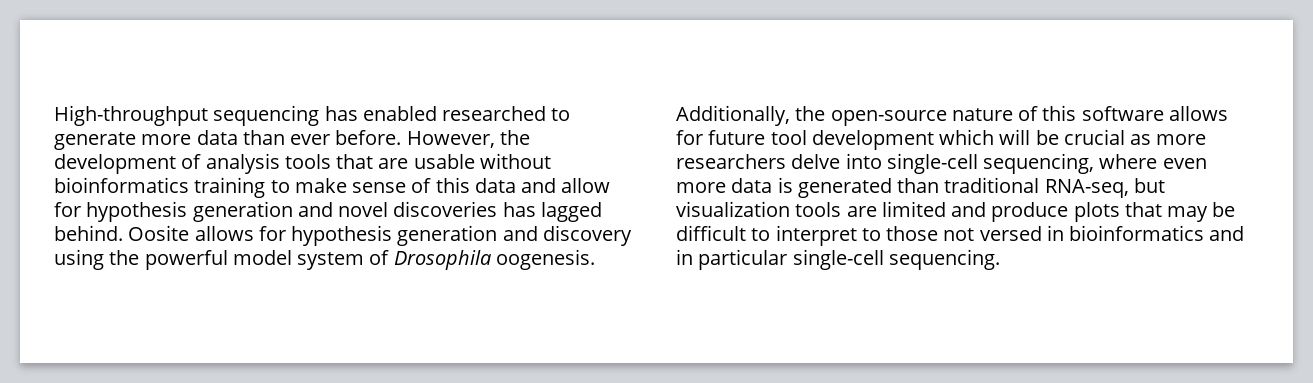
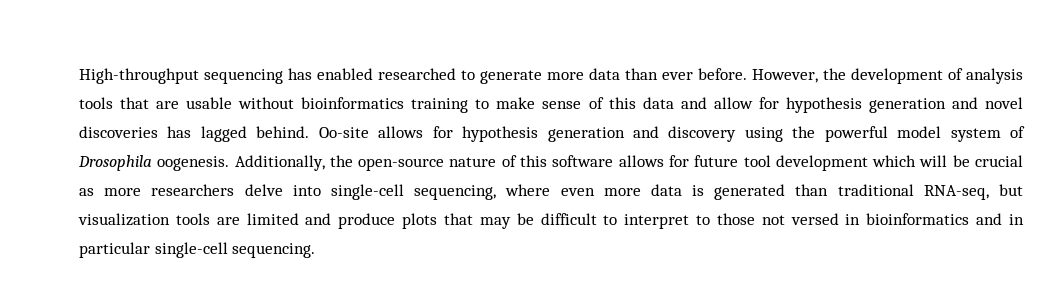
[128,225,190,241] Oosite -> [318,127,369,138] Oo-site

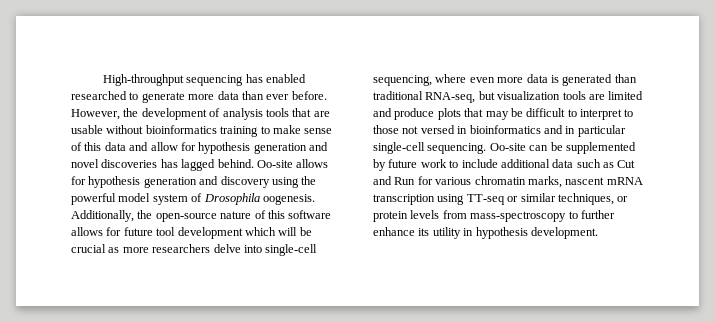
(316, 250) none -> [489,142,636,154] [373,159,636,171] [373,176,643,188] [373,193,629,205] [373,210,615,222] [373,227,598,239] Oo-site can be supplemented by future work to include additional data such as Cut and Run for various chromatin marks, nascent mRNA transcription using TT-seq or similar techniques, or protein levels from mass-spectroscopy to further enhance its utility in hypothesis development.

